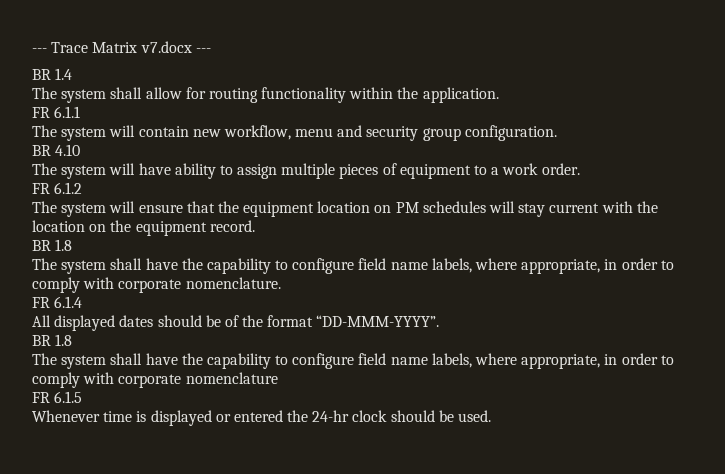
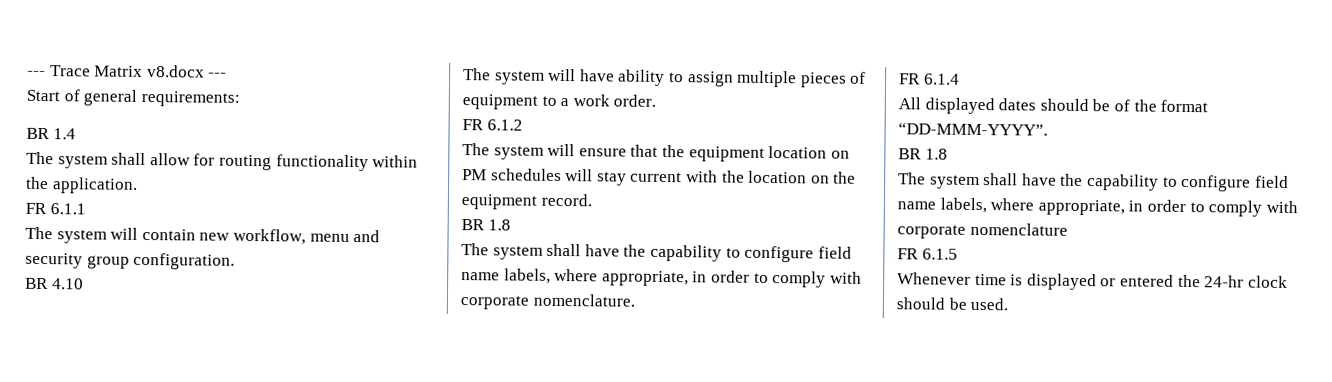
[140,41,211,53] v7.docx --- -> [146,65,228,78] [26,89,240,107] v8.docx --- // Start of general requirements:

